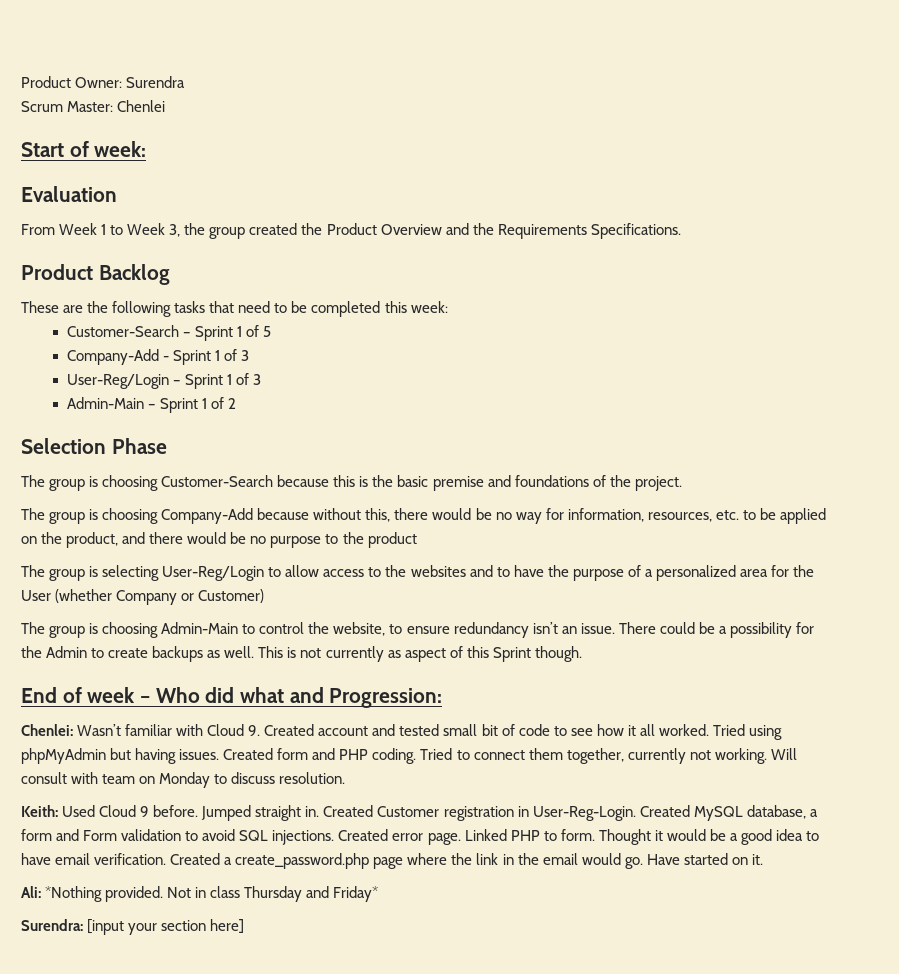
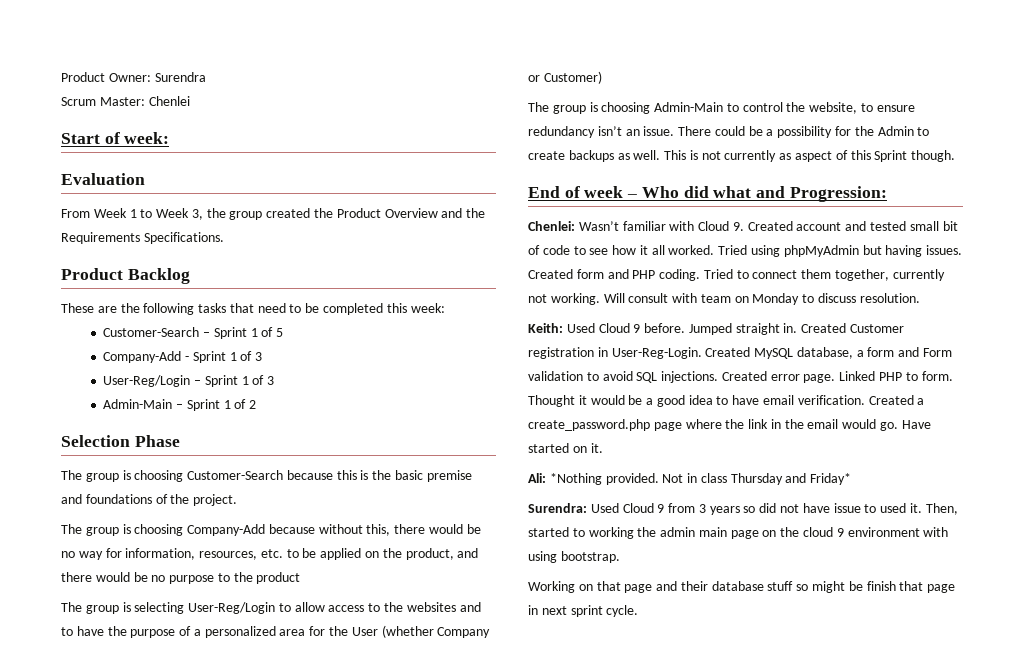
[87,919,245,935] [input your section here] -> [590,503,958,515] [528,527,949,539] [528,551,620,563] [528,581,956,593] [528,605,639,617] Used Cloud 9 from 3 years so did not have issue to used it. Then, started to working the admin main page on the cloud 9 environment with using bootstrap. // Working on that page and their database stuff so might be finish that page in next sprint cycle.

